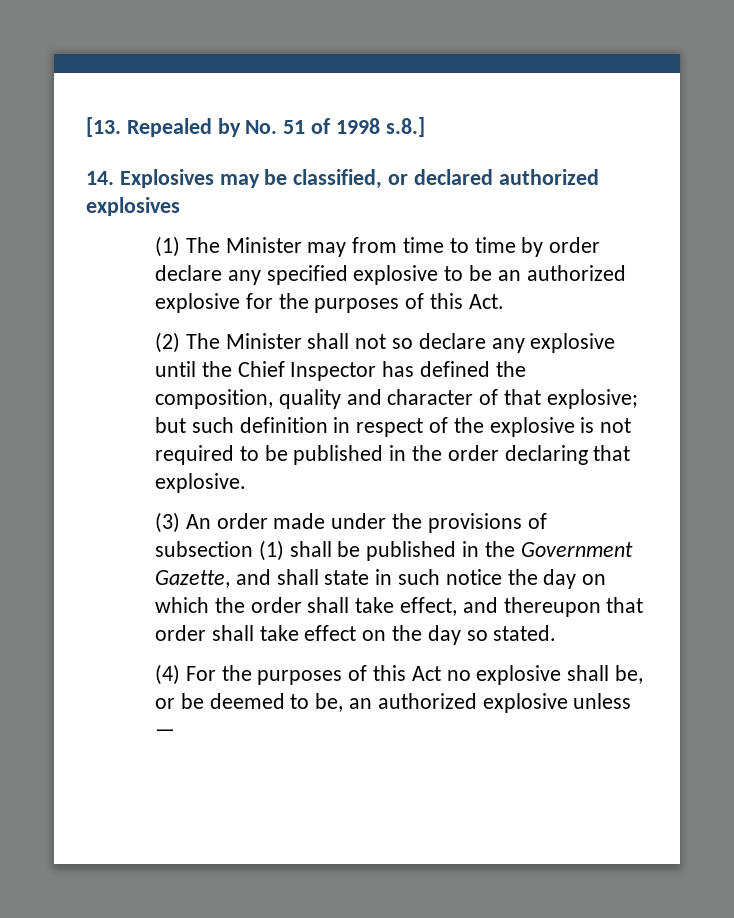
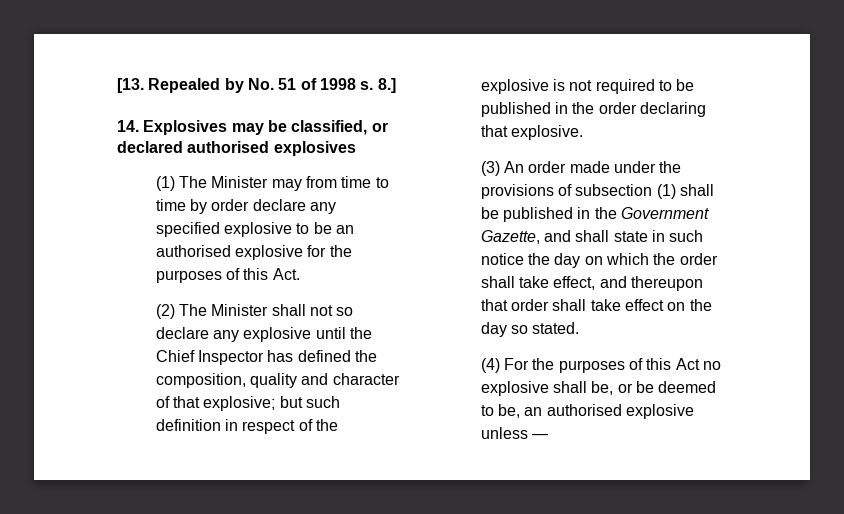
[385,117,425,137] s.8.] -> [360,78,396,93] s. 8.]
[498,169,599,185] authorized -> [187,141,270,153] authorised
[526,265,626,281] authorized -> [155,245,231,257] authorised
[377,693,477,709] authorized -> [546,404,622,416] authorised

